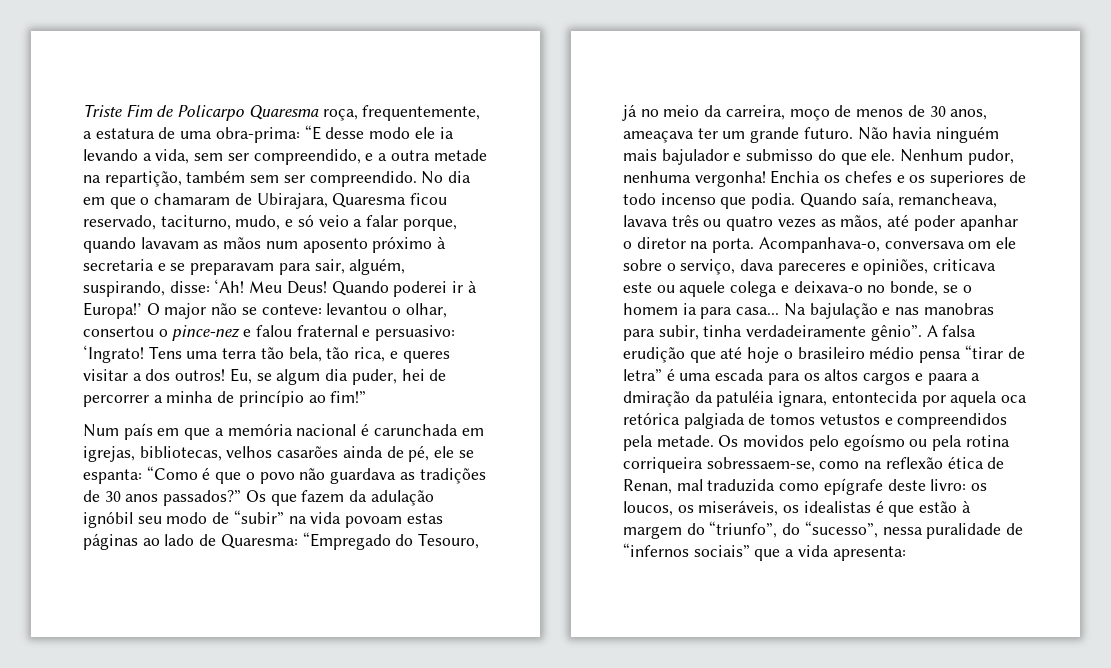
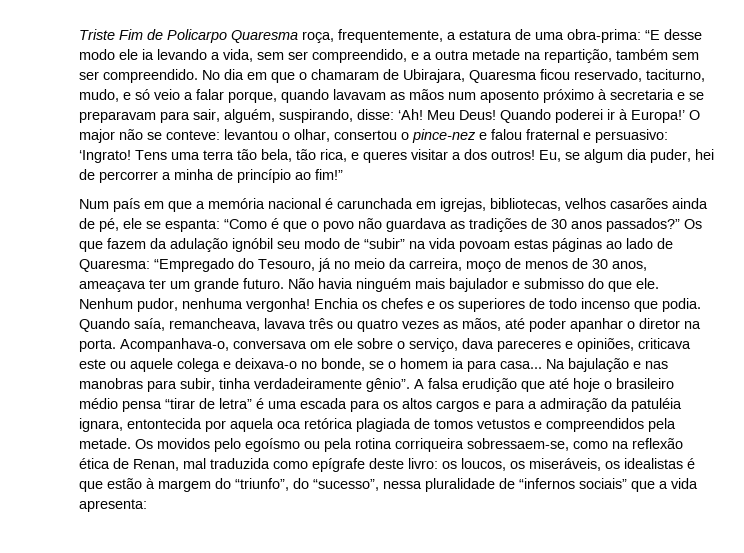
[927,373,981,385] [623,391,690,407] paara a dmiração -> [495,398,607,412] para a admiração
[683,413,745,429] palgiada -> [356,418,411,432] plagiada
[926,523,1002,539] puralidade -> [425,478,495,492] pluralidade

